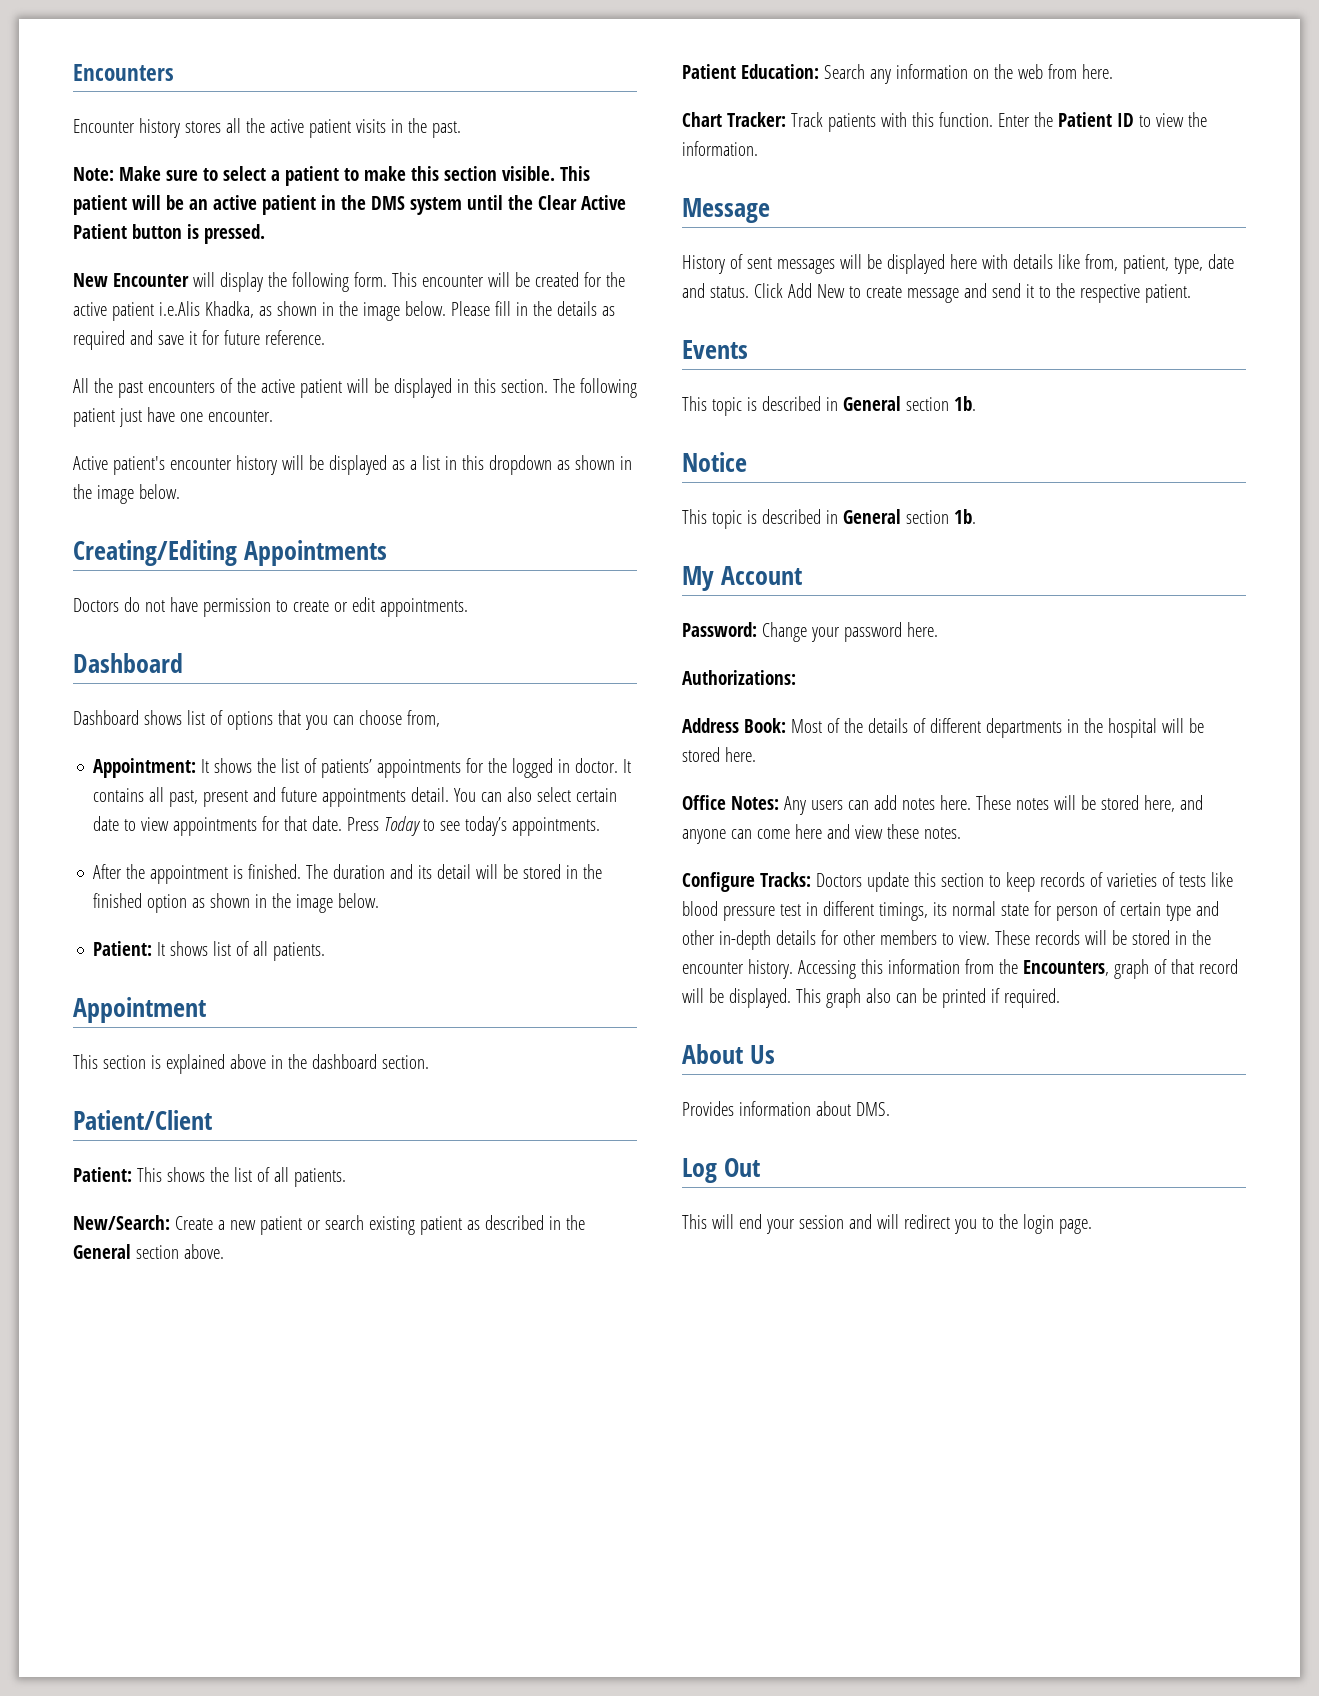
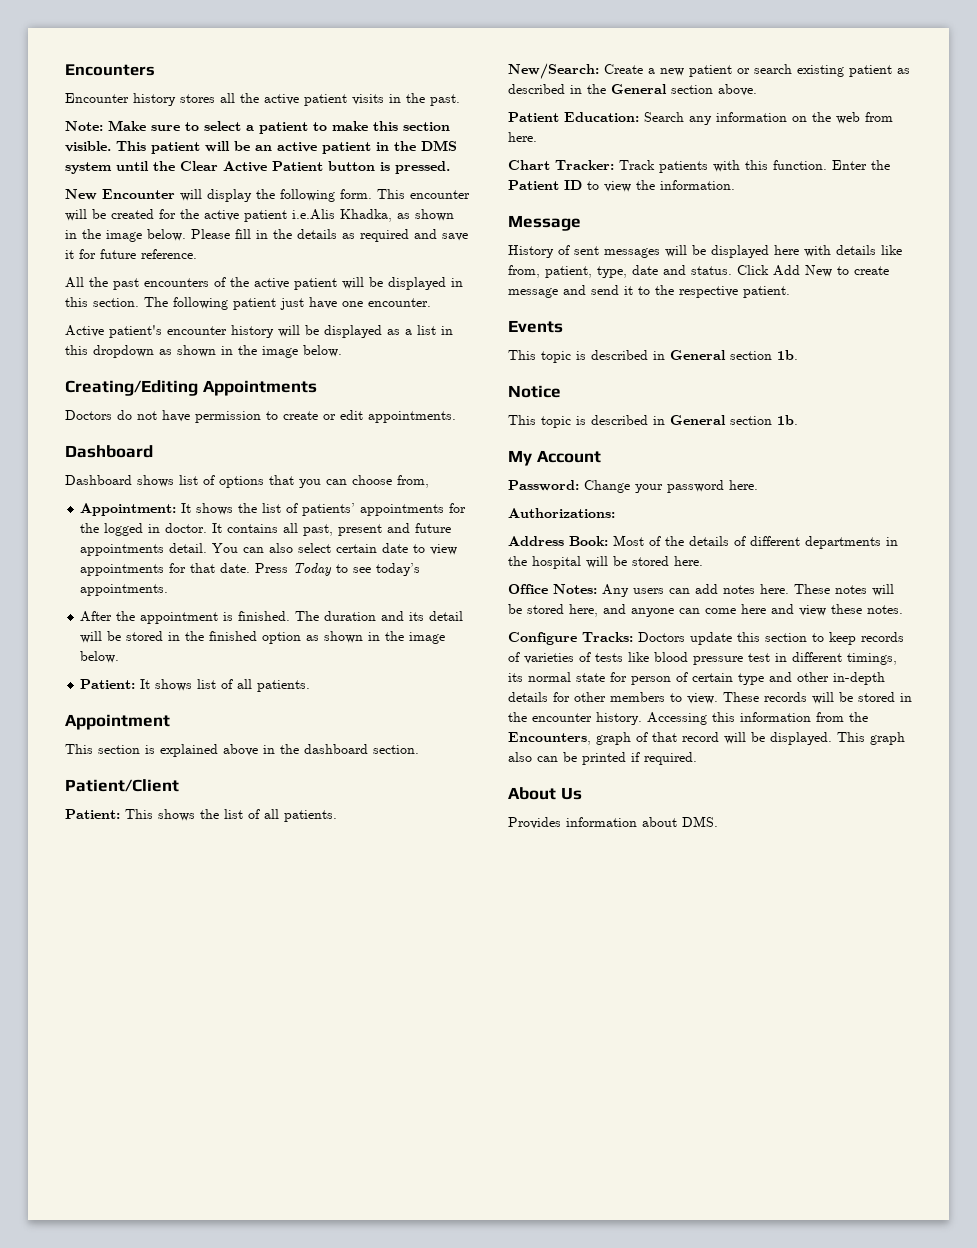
[682,1158,761,1183] [682,1214,1092,1234] // Log Out // This will end your session and will redirect you to the login page. -> (718, 821) none

